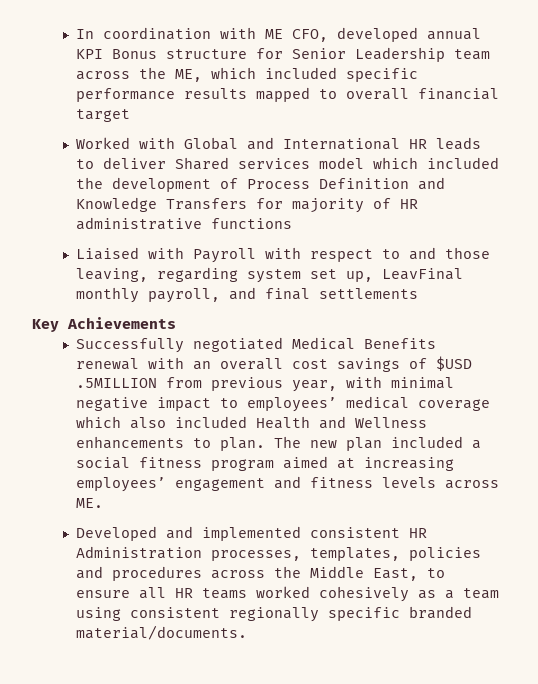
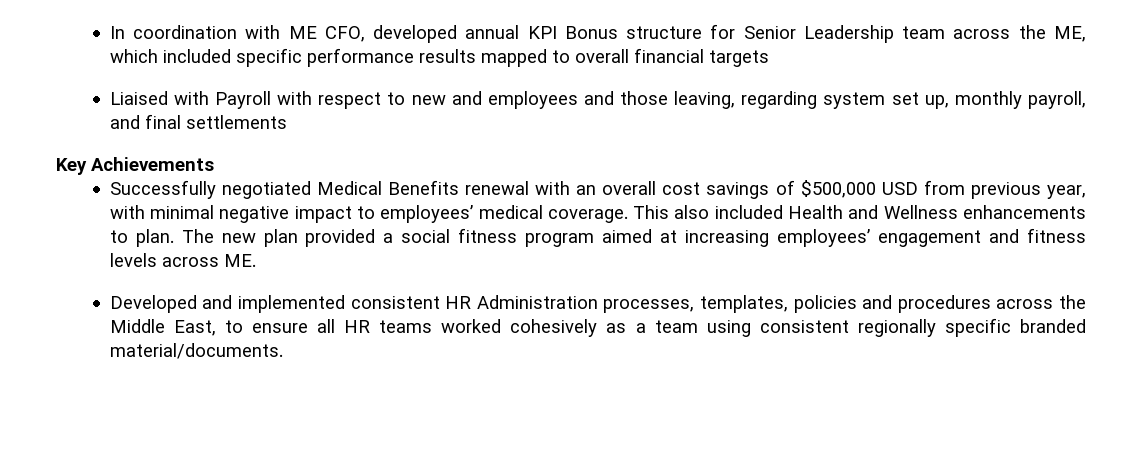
[75,109,130,122] [75,137,481,150] [75,157,499,170] [75,177,445,192] [75,197,418,213] [75,217,292,230] target // Worked with Global and International HR leads to deliver Shared services model which included the development of Process Definition and Knowledge Transfers for majority of HR administrative functions -> [708,50,769,67] targets
(400, 254) none -> [411,91,578,109] new and employees
[381,268,463,280] LeavFinal -> (949, 102) none
[435,356,472,371] [75,378,157,388] $USD .5MILLION -> [800,180,918,198] $500,000 USD
[417,399,490,411] [75,416,121,428] coverage which -> [547,205,670,223] coverage. This
[390,436,463,448] included -> [305,229,376,247] provided

